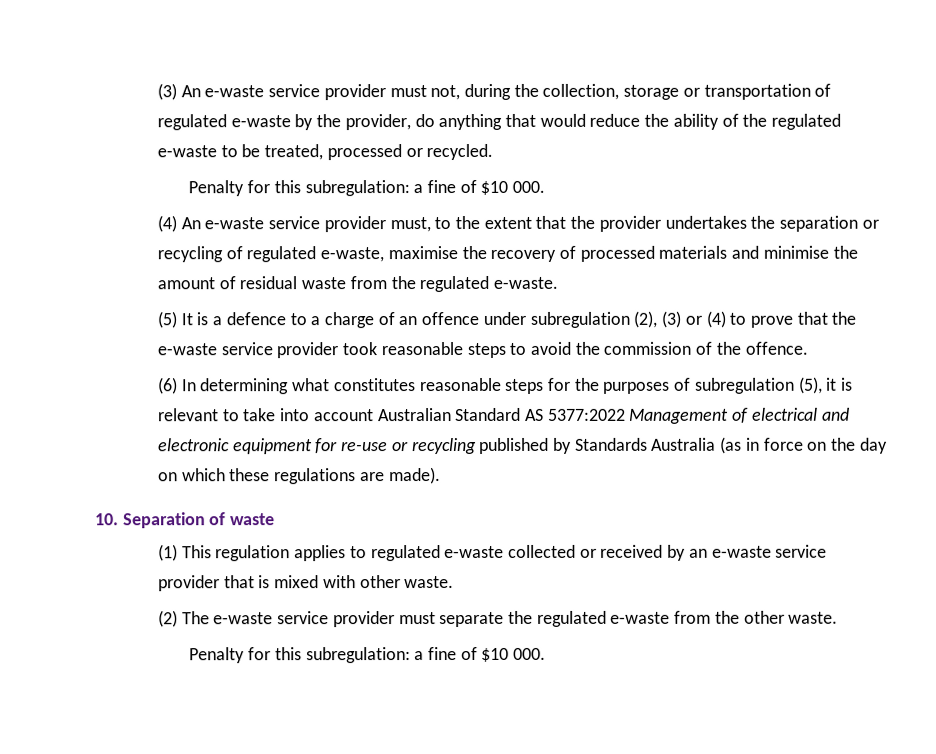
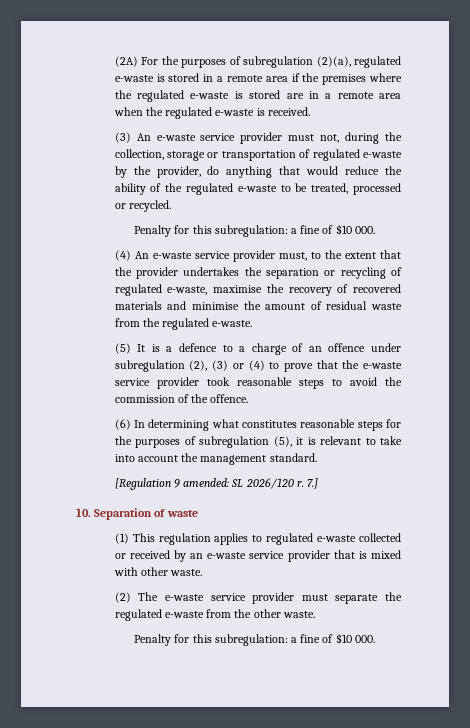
(156, 92) none -> [114,56,401,68] [114,73,402,85] [114,90,401,102] [113,107,310,119] (2A) For the purposes of subregulation (2)(a), regulated e-waste is stored in a remote area if the premises where the regulated e-waste is stored are in a remote area when the regulated e-waste is received. //
[579,245,655,262] processed -> [353,284,401,293] recovered
[377,407,850,424] [157,436,888,455] [157,467,441,485] Australian Standard AS 5377:2022 Management of electrical and electronic equipment for re-use or recycling published by Standards Australia (as in force on the day on which these regulations are made). -> [181,453,317,465] [114,478,319,490] the management standard. // [Regulation 9 amended: SL 2026/120 r. 7.]

